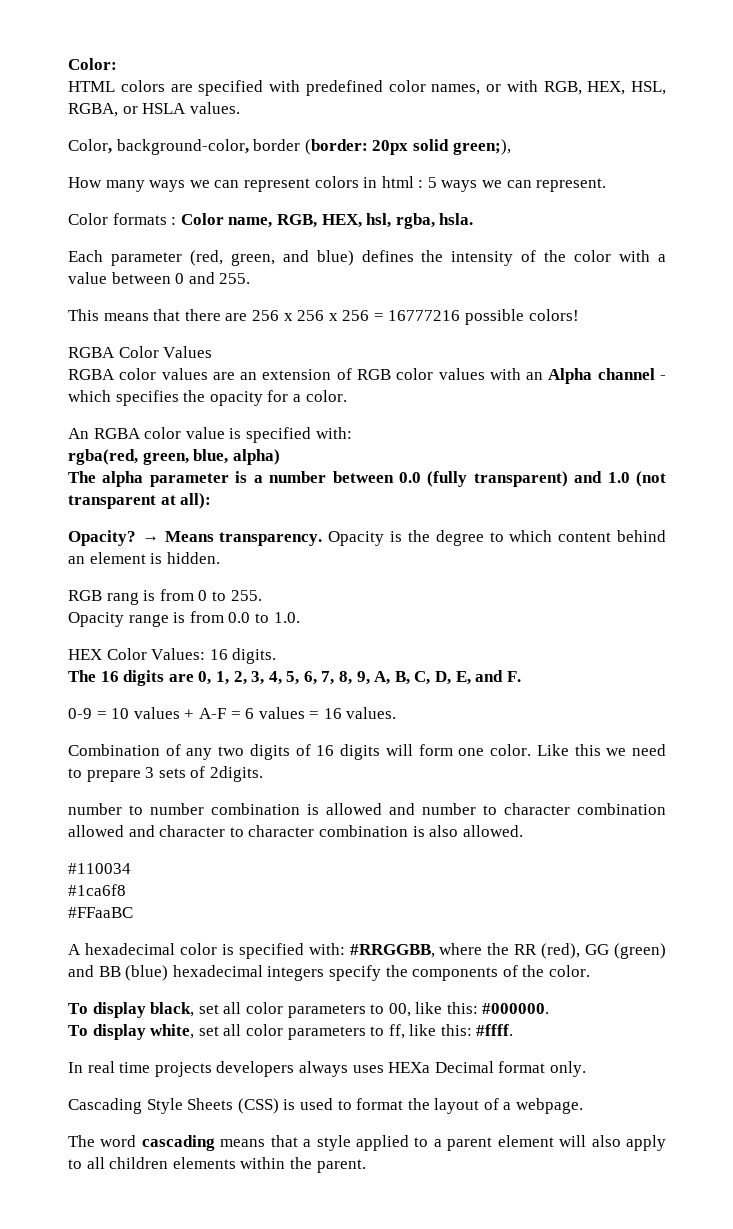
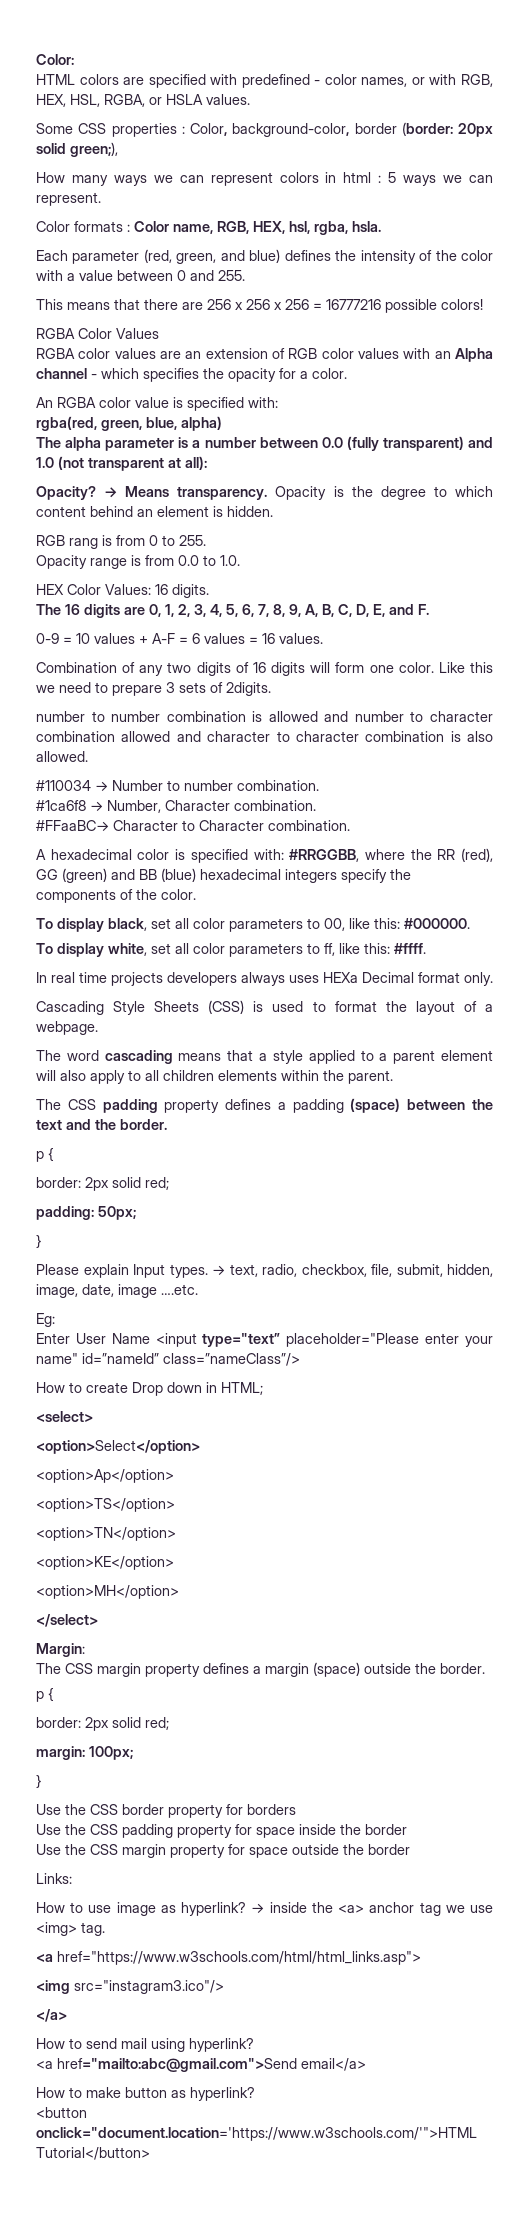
(383, 88) none -> [314,80,321,85] -
(240, 108) none -> [36,123,185,137] Some CSS properties :
[68,884,126,896] [68,907,133,918] // #1ca6f8 // #FFaaBC -> [95,780,319,791] [36,800,316,813] [36,820,350,831] → Number to number combination. // #1ca6f8 → Number, Character combination. // #FFaaBC→ Character to Character combination.
(366, 1166) none -> [36,1098,493,1113] [36,1119,167,1130] [36,1147,54,1162] [36,1177,169,1191] [36,1206,136,1220] [36,1234,42,1249] [36,1264,493,1278] [36,1284,198,1298] [36,1313,55,1327] [36,1333,493,1347] [36,1353,300,1366] [36,1382,263,1396] [36,1411,93,1422] [36,1440,200,1454] [36,1469,174,1483] [36,1498,175,1512] [36,1527,176,1541] [36,1556,174,1570] [36,1585,179,1599] [36,1614,98,1627] [36,1643,85,1657] [36,1662,485,1677] [36,1687,54,1702] [36,1717,169,1731] [36,1746,133,1760] [36,1774,42,1789] [36,1804,296,1818] [36,1824,407,1838] [36,1844,410,1858] [36,1873,72,1884] [36,1902,493,1916] [36,1922,105,1936] [36,1951,421,1965] [36,1980,224,1994] [36,2009,67,2022] [36,2038,254,2052] [36,2058,366,2072] [36,2087,255,2101] [36,2107,87,2118] [36,2127,477,2141] [36,2147,150,2160] // The CSS padding property defines a padding (space) between the text and the border. // p { // border: 2px solid red; // padding: 50px; // } // Please explain Input types. → text, radio, checkbox, file, submit, hidden, image, date, image ….etc. // Eg: // Enter User Name <input type="text” placeholder="Please enter your name" id=”nameId” class=”nameClass”/> // How to create Drop down in HTML; // <select> // <option>Select</option> // <option>Ap</option> // <option>TS</option> // <option>TN</option> // <option>KE</option> // <option>MH</option> // </select> // Margin: // The CSS margin property defines a margin (space) outside the border. // p { // border: 2px solid red; // margin: 100px; // } // Use the CSS border property for borders // Use the CSS padding property for space inside the border // Use the CSS margin property for space outside the border // Links: // How to use image as hyperlink? → inside the <a> anchor tag we use <img> tag. // <a href="https://www.w3schools.com/html/html_links.asp"> // <img src="instagram3.ico"/> // </a> // How to send mail using hyperlink? // <a href="mailto:abc@gmail.com">Send email</a> // How to make button as hyperlink? // <button onclick="document.location='https://www.w3schools.com/'">HTML Tutorial</button>

